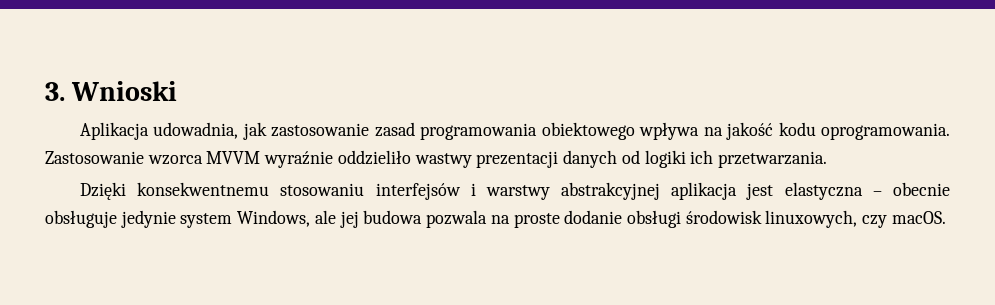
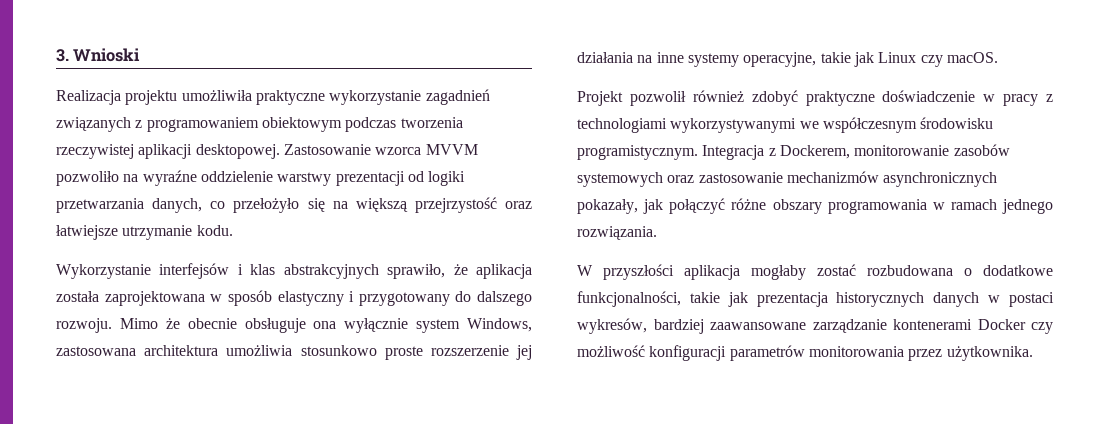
[80,122,950,140] [45,150,827,168] [80,182,950,200] [45,210,946,228] Aplikacja udowadnia, jak zastosowanie zasad programowania obiektowego wpływa na jakość kodu oprogramowania. Zastosowanie wzorca MVVM wyraźnie oddzieliło wastwy prezentacji danych od logiki ich przetwarzania. // Dzięki konsekwentnemu stosowaniu interfejsów i warstwy abstrakcyjnej aplikacja jest elastyczna – obecnie obsługuje jedynie system Windows, ale jej budowa pozwala na proste dodanie obsługi środowisk linuxowych, czy macOS. -> [56,89,490,105] [56,117,463,132] [56,144,478,159] [56,170,466,186] [56,197,532,213] [56,225,233,240] [56,263,532,279] [56,290,532,306] [56,318,532,333] [56,345,533,360] [577,52,998,67] [577,90,1053,106] [577,117,994,133] [577,144,1010,160] [577,171,998,187] [577,198,1053,214] [577,226,657,240] [577,264,1053,280] [577,291,1054,307] [577,318,1053,334] [577,345,1033,361] Realizacja projektu umożliwiła praktyczne wykorzystanie zagadnień związanych z programowaniem obiektowym podczas tworzenia rzeczywistej aplikacji desktopowej. Zastosowanie wzorca MVVM pozwoliło na wyraźne oddzielenie warstwy prezentacji od logiki przetwarzania danych, co przełożyło się na większą przejrzystość oraz łatwiejsze utrzymanie kodu. // Wykorzystanie interfejsów i klas abstrakcyjnych sprawiło, że aplikacja została zaprojektowana w sposób elastyczny i przygotowany do dalszego rozwoju. Mimo że obecnie obsługuje ona wyłącznie system Windows, zastosowana architektura umożliwia stosunkowo proste rozszerzenie jej działania na inne systemy operacyjne, takie jak Linux czy macOS. // Projekt pozwolił również zdobyć praktyczne doświadczenie w pracy z technologiami wykorzystywanymi we współczesnym środowisku programistycznym. Integracja z Dockerem, monitorowanie zasobów systemowych oraz zastosowanie mechanizmów asynchronicznych pokazały, jak połączyć różne obszary programowania w ramach jednego rozwiązania. // W przyszłości aplikacja mogłaby zostać rozbudowana o dodatkowe funkcjonalności, takie jak prezentacja historycznych danych w postaci wykresów, bardziej zaawansowane zarządzanie kontenerami Docker czy możliwość konfiguracji parametrów monitorowania przez użytkownika.

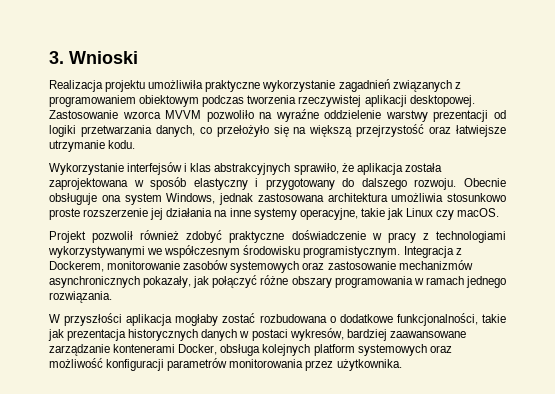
[119,318,237,329] Mimo że obecnie -> [463,178,506,187] Obecnie
[344,318,409,333] wyłącznie -> (121, 198) none
(532, 325) none -> [219,193,253,205] jednak
[977,319,1053,334] Docker czy -> [178,344,452,356] Docker, obsługa kolejnych platform systemowych oraz

